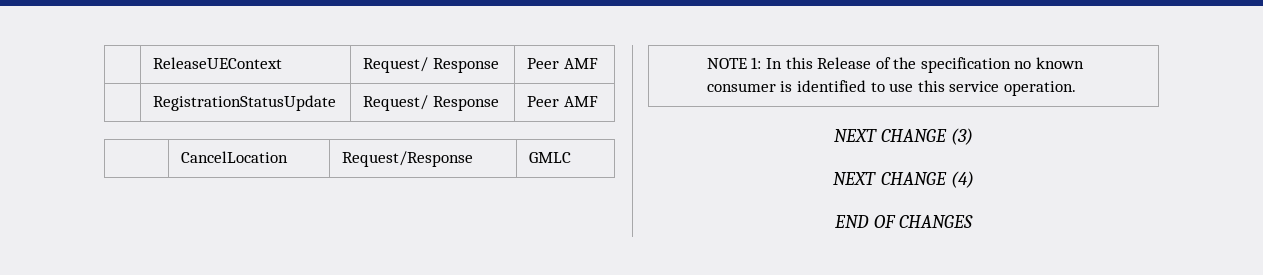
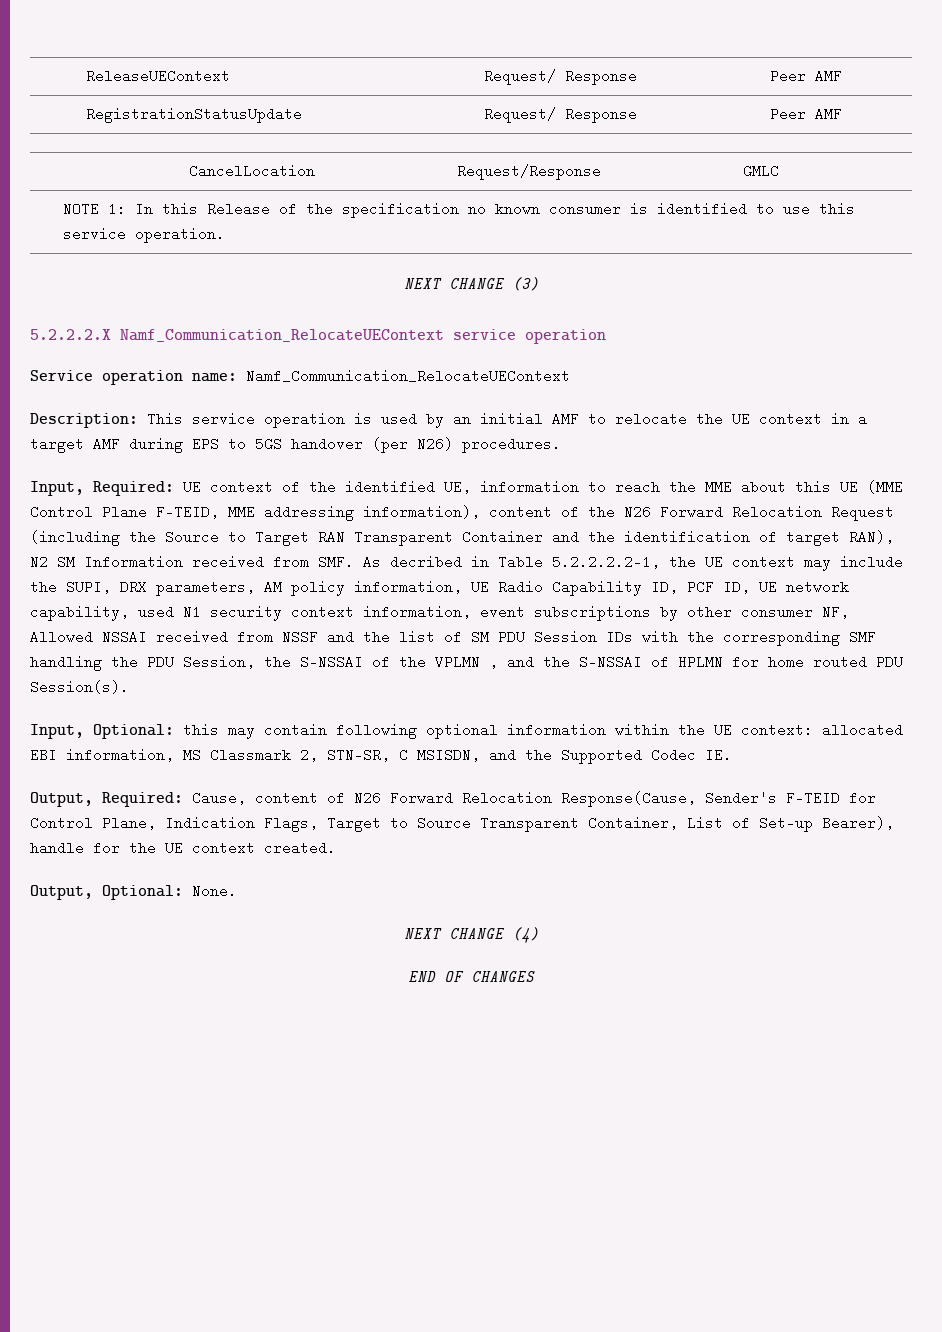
(974, 136) none -> [30,329,606,344] [30,369,570,385] [30,412,867,428] [30,437,561,453] [30,480,903,496] [30,505,894,521] [30,530,894,546] [30,555,903,571] [30,580,849,596] [30,605,849,621] [30,630,876,646] [30,655,903,671] [30,680,129,694] [30,723,903,739] [30,748,732,764] [30,791,876,807] [30,816,894,832] [30,841,336,855] [30,884,237,900] // 5.2.2.2.X Namf_Communication_RelocateUEContext service operation // Service operation name: Namf_Communication_RelocateUEContext // Description: This service operation is used by an initial AMF to relocate the UE context in a target AMF during EPS to 5GS handover (per N26) procedures. // Input, Required: UE context of the identified UE, information to reach the MME about this UE (MME Control Plane F-TEID, MME addressing information), content of the N26 Forward Relocation Request (including the Source to Target RAN Transparent Container and the identification of target RAN), N2 SM Information received from SMF. As decribed in Table 5.2.2.2.2-1, the UE context may include the SUPI, DRX parameters, AM policy information, UE Radio Capability ID, PCF ID, UE network capability, used N1 security context information, event subscriptions by other consumer NF, Allowed NSSAI received from NSSF and the list of SM PDU Session IDs with the corresponding SMF handling the PDU Session, the S-NSSAI of the VPLMN , and the S-NSSAI of HPLMN for home routed PDU Session(s). // Input, Optional: this may contain following optional information within the UE context: allocated EBI information, MS Classmark 2, STN-SR, C MSISDN, and the Supported Codec IE. // Output, Required: Cause, content of N26 Forward Relocation Response(Cause, Sender's F-TEID for Control Plane, Indication Flags, Target to Source Transparent Container, List of Set-up Bearer), handle for the UE context created. // Output, Optional: None.

